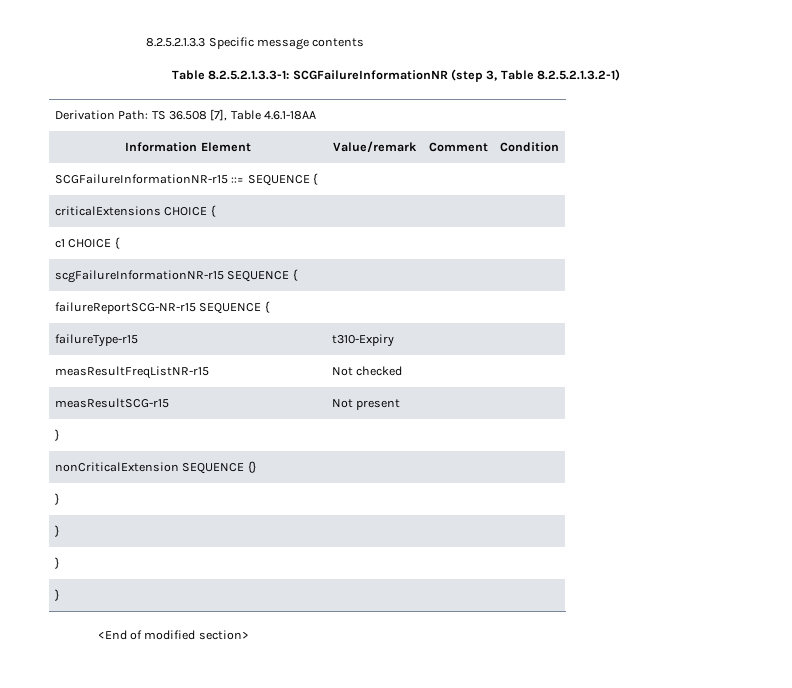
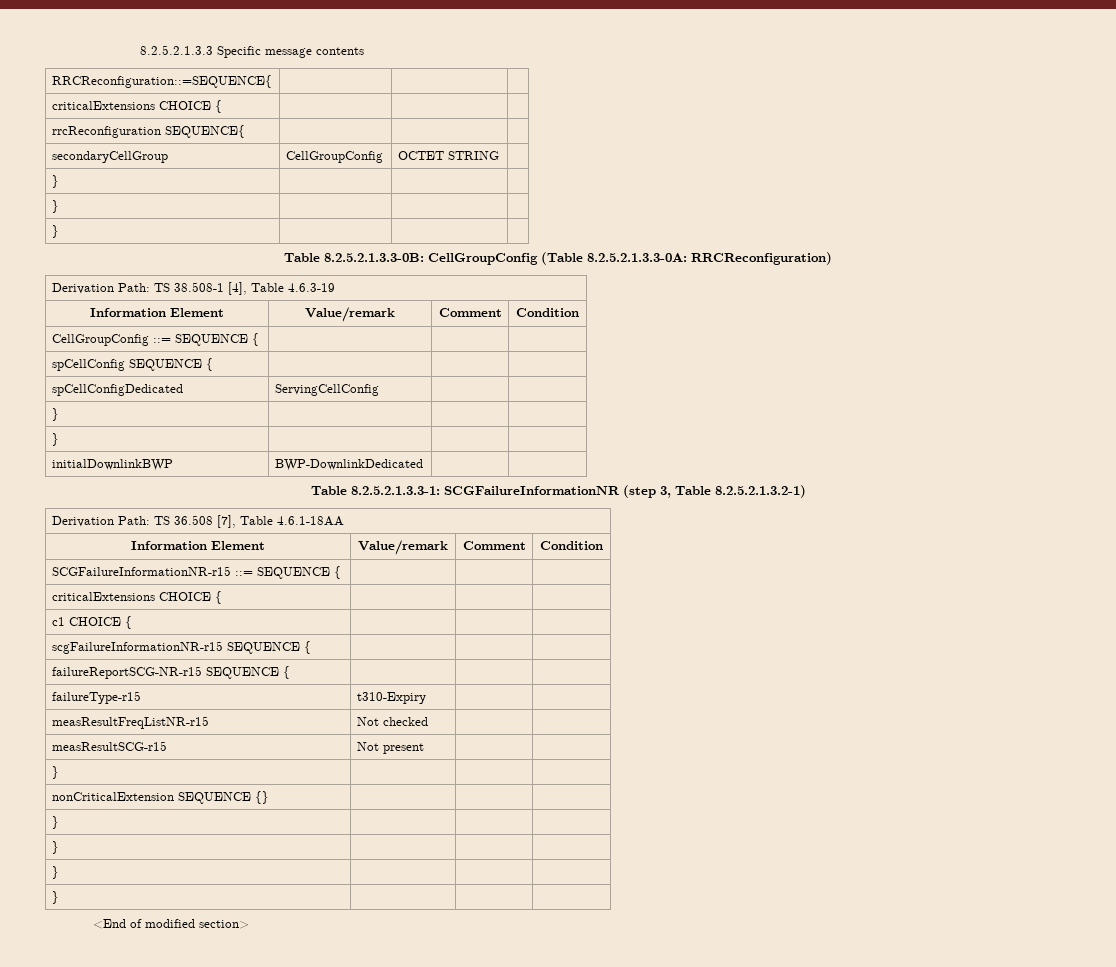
(365, 42) none -> [51,75,272,88] [51,100,222,113] [51,125,245,138] [51,151,168,163] [285,151,383,163] [397,151,499,160] [51,175,59,188] [51,200,59,213] [51,225,59,238] [284,252,832,265] [51,282,335,295] [90,308,224,317] [305,307,395,322] [438,308,502,317] [516,308,579,317] [51,333,259,346] [51,358,213,371] [51,384,183,396] [274,384,379,396] [51,408,59,421] [51,433,59,446] [51,459,173,471] [274,459,423,471] // RRCReconfiguration::=SEQUENCE{ | | | // criticalExtensions CHOICE { | | | // rrcReconfiguration SEQUENCE{ | | | // secondaryCellGroup | CellGroupConfig | OCTET STRING | // } | | | // } | | | // } | | | // Table 8.2.5.2.1.3.3-0B: CellGroupConfig (Table 8.2.5.2.1.3.3-0A: RRCReconfiguration) // Derivation Path: TS 38.508-1 [4], Table 4.6.3-19 // Information Element | Value/remark | Comment | Condition // CellGroupConfig ::= SEQUENCE { | | | // spCellConfig SEQUENCE { | | | // spCellConfigDedicated | ServingCellConfig | | // } | | | // } | | | // initialDownlinkBWP | BWP-DownlinkDedicated | |

